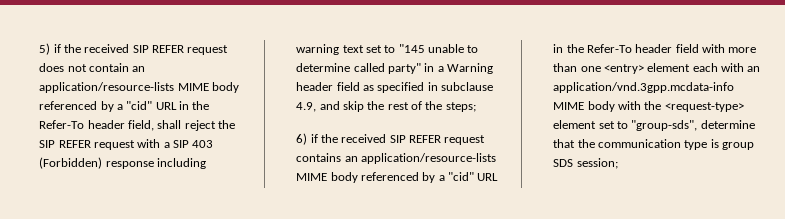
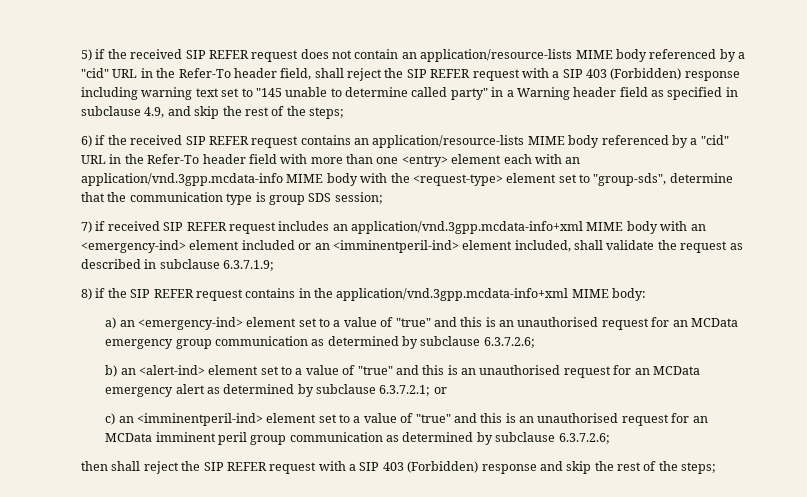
(618, 163) none -> [81,221,706,234] [81,240,743,253] [81,259,275,271] [81,288,647,301] [105,317,738,330] [105,336,535,349] [105,365,700,378] [105,384,447,397] [105,413,708,426] [105,432,610,445] [81,461,717,474] // 7) if received SIP REFER request includes an application/vnd.3gpp.mcdata-info+xml MIME body with an <emergency-ind> element included or an <imminentperil-ind> element included, shall validate the request as described in subclause 6.3.7.1.9; // 8) if the SIP REFER request contains in the application/vnd.3gpp.mcdata-info+xml MIME body: // a) an <emergency-ind> element set to a value of "true" and this is an unauthorised request for an MCData emergency group communication as determined by subclause 6.3.7.2.6; // b) an <alert-ind> element set to a value of "true" and this is an unauthorised request for an MCData emergency alert as determined by subclause 6.3.7.2.1; or // c) an <imminentperil-ind> element set to a value of "true" and this is an unauthorised request for an MCData imminent peril group communication as determined by subclause 6.3.7.2.6; // then shall reject the SIP REFER request with a SIP 403 (Forbidden) response and skip the rest of the steps;

